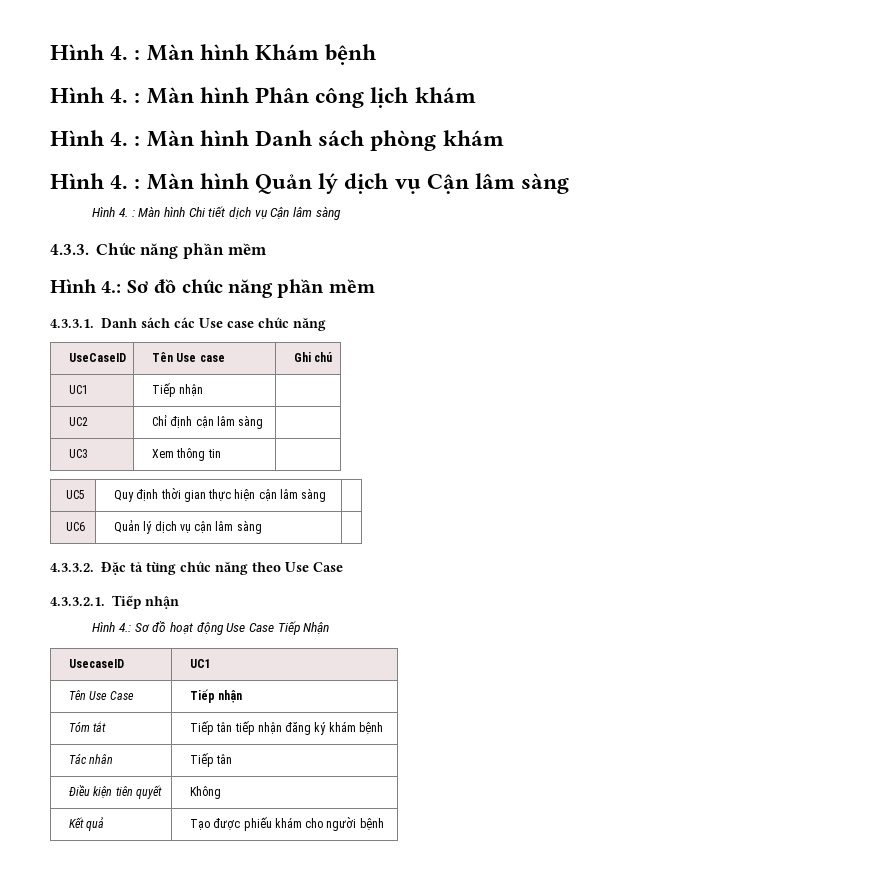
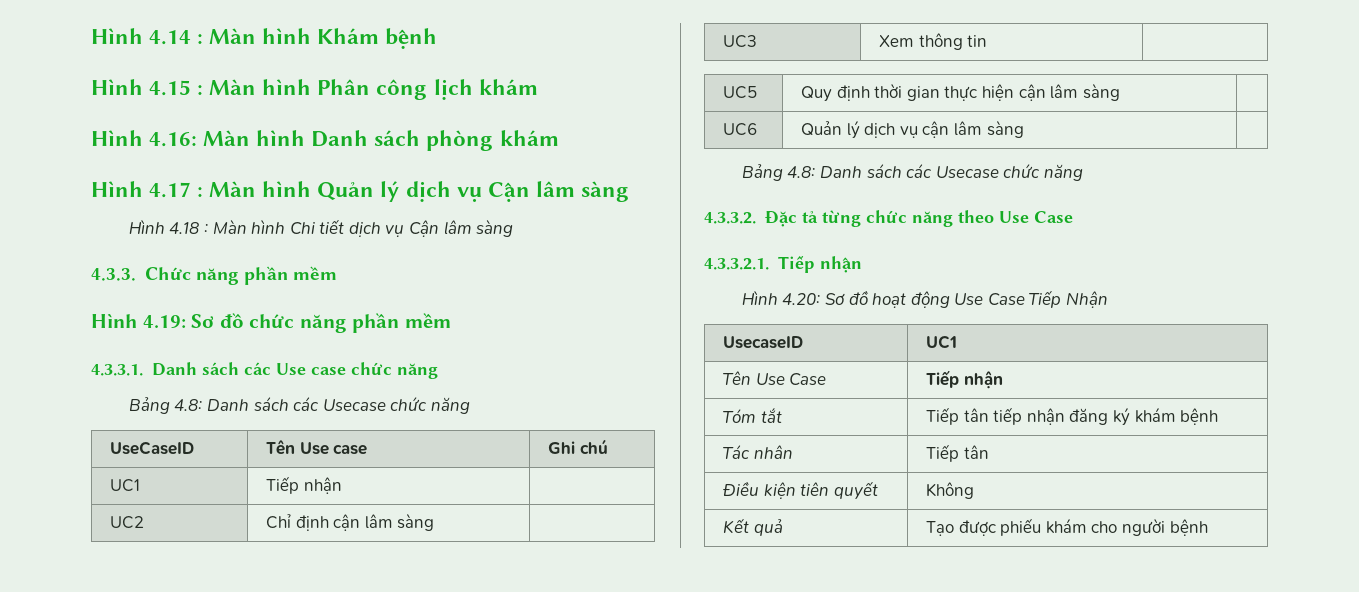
[50,44,129,60] Hình 4. -> [91,28,192,45] Hình 4.14
[110,89,129,103] 4. -> [149,80,192,96] 4.15
[110,132,141,146] 4. : -> [149,132,198,147] 4.16:
[110,175,129,189] 4. -> [149,182,192,198] 4.17
[119,208,129,217] 4. -> [169,222,200,234] 4.18
[101,281,122,293] 4.: -> [142,315,186,328] 4.19:
(326, 324) none -> [128,396,470,414] // Bảng 4.8: Danh sách các Usecase chức năng
(262, 527) none -> [741,163,1083,181] // Bảng 4.8: Danh sách các Usecase chức năng
[119,623,132,632] 4.: -> [782,293,821,305] 4.20:

